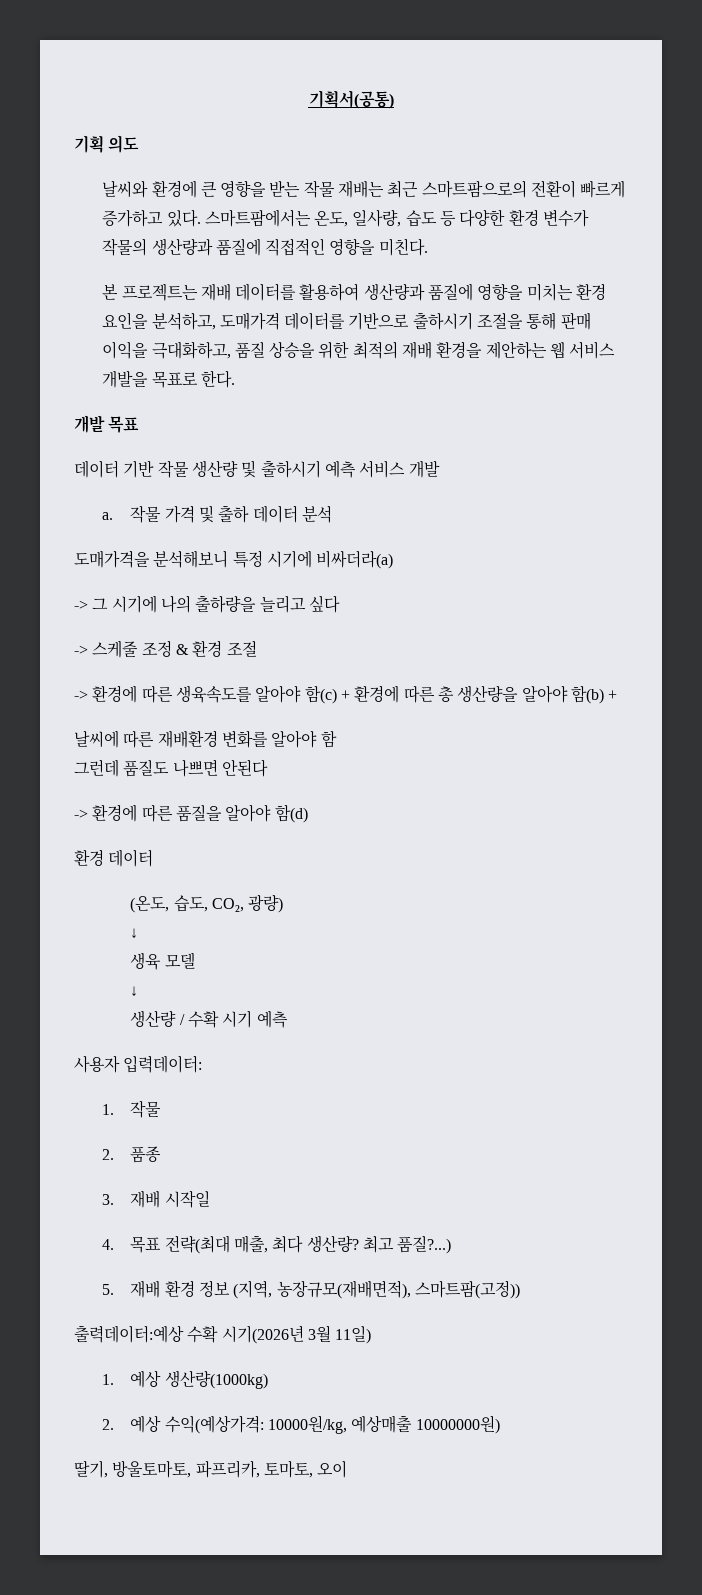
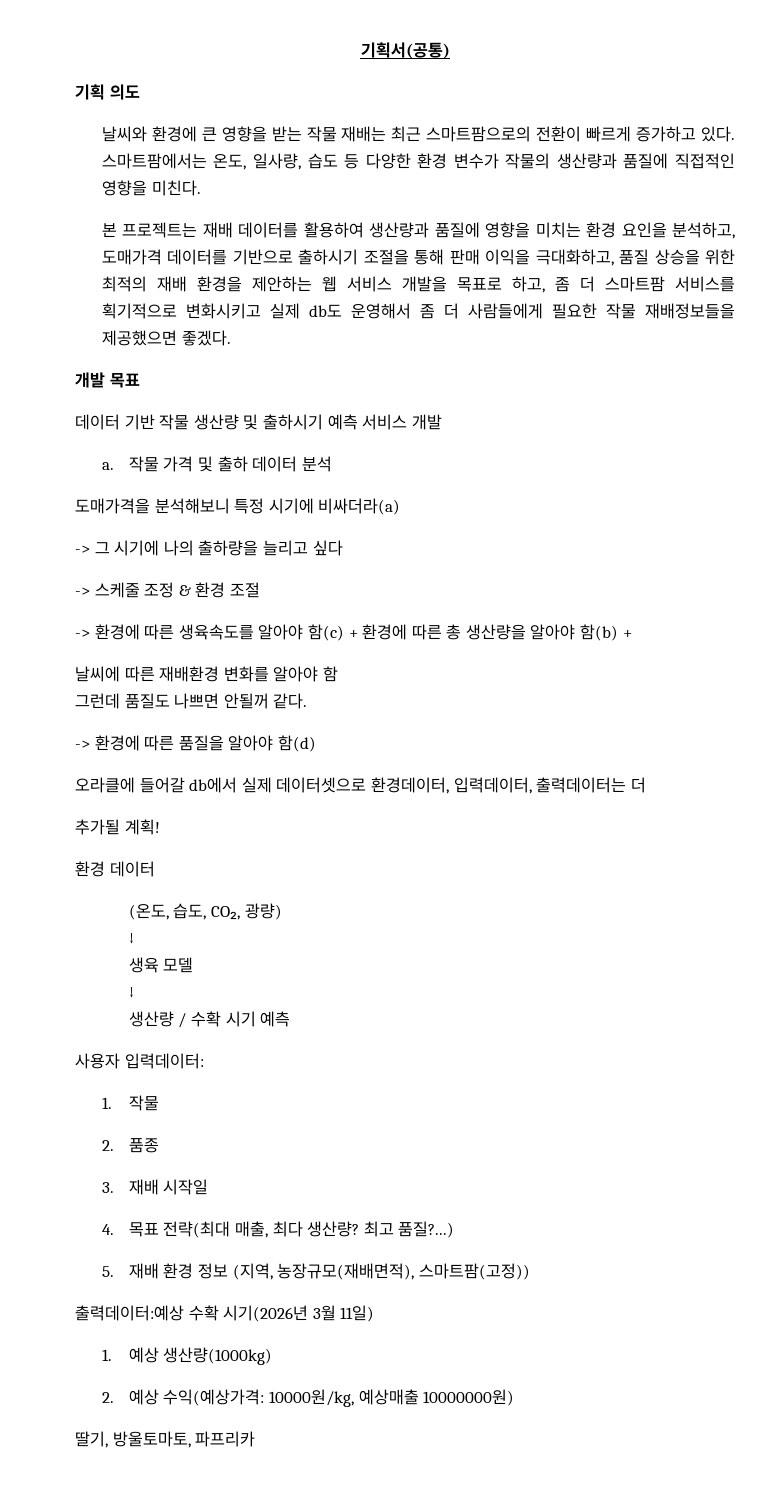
[200,370,235,388] 한다. -> [511,276,735,293] [101,303,735,319] [101,330,231,346] 하고, 좀 더 스마트팜 서비스를 획기적으로 변화시키고 실제 db도 운영해서 좀 더 사람들에게 필요한 작물 재배정보들을 제공했으면 좋겠다.
[221,759,268,777] 안된다 -> [223,693,308,709] 안될꺼 같다.
(308, 813) none -> [75,777,646,794] [75,819,160,835] // 오라클에 들어갈 db에서 실제 데이터셋으로 환경데이터, 입력데이터, 출력데이터는 더 // 추가될 계획!
[195,1460,348,1478] 파프리카, 토마토, 오이 -> [195,1431,256,1447] 파프리카

